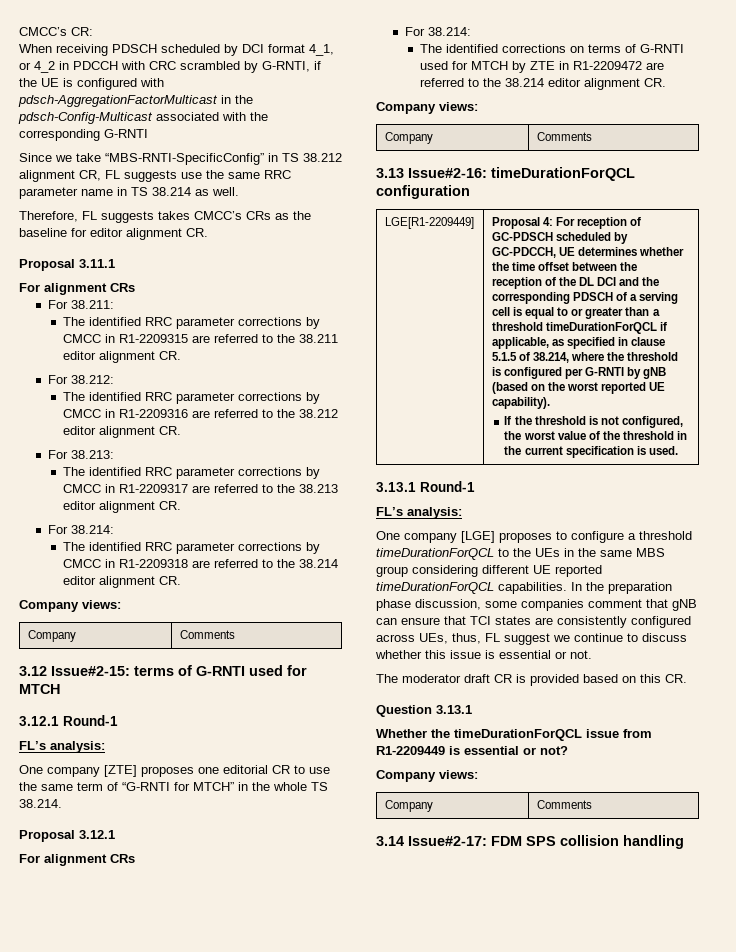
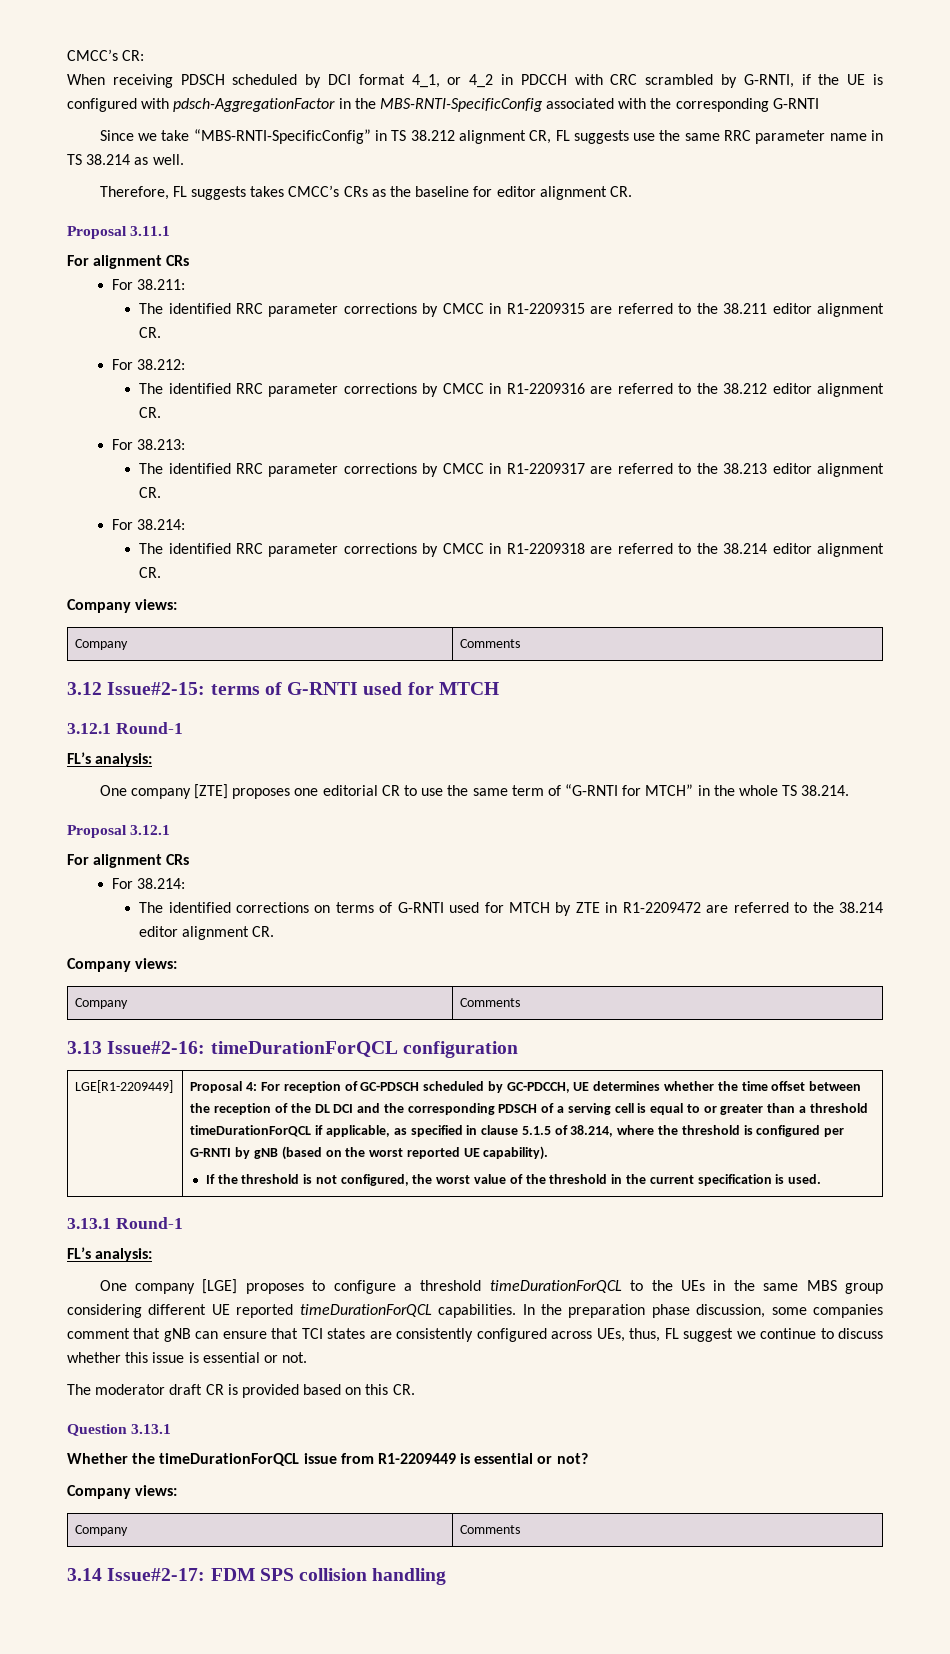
[18,95,253,107] [18,112,153,124] pdsch-AggregationFactorMulticast in the pdsch-Config-Multicast -> [173,98,543,112] pdsch-AggregationFactor in the MBS-RNTI-SpecificConfig

